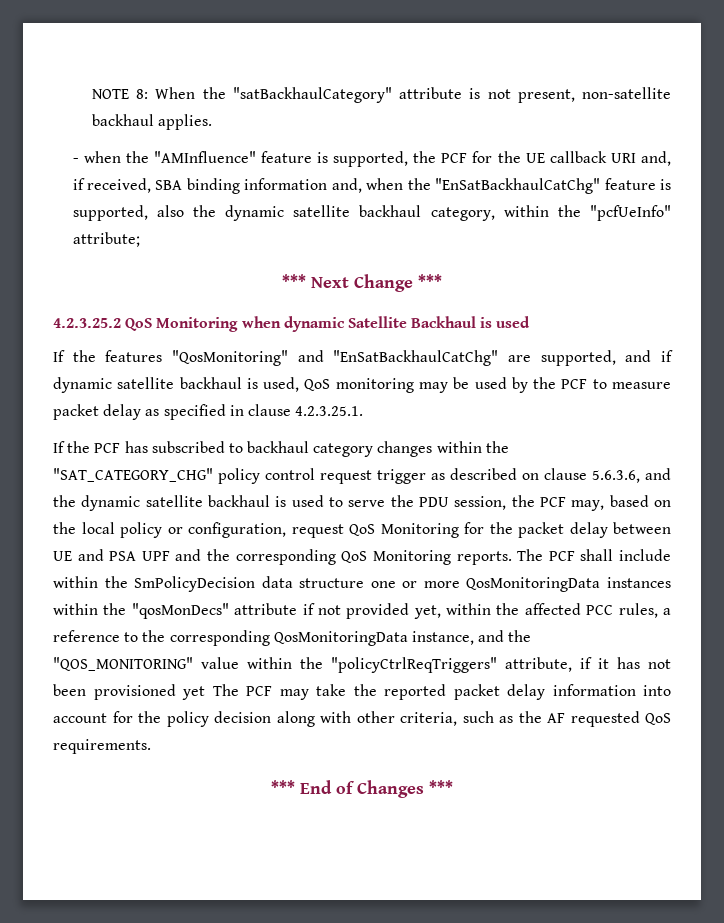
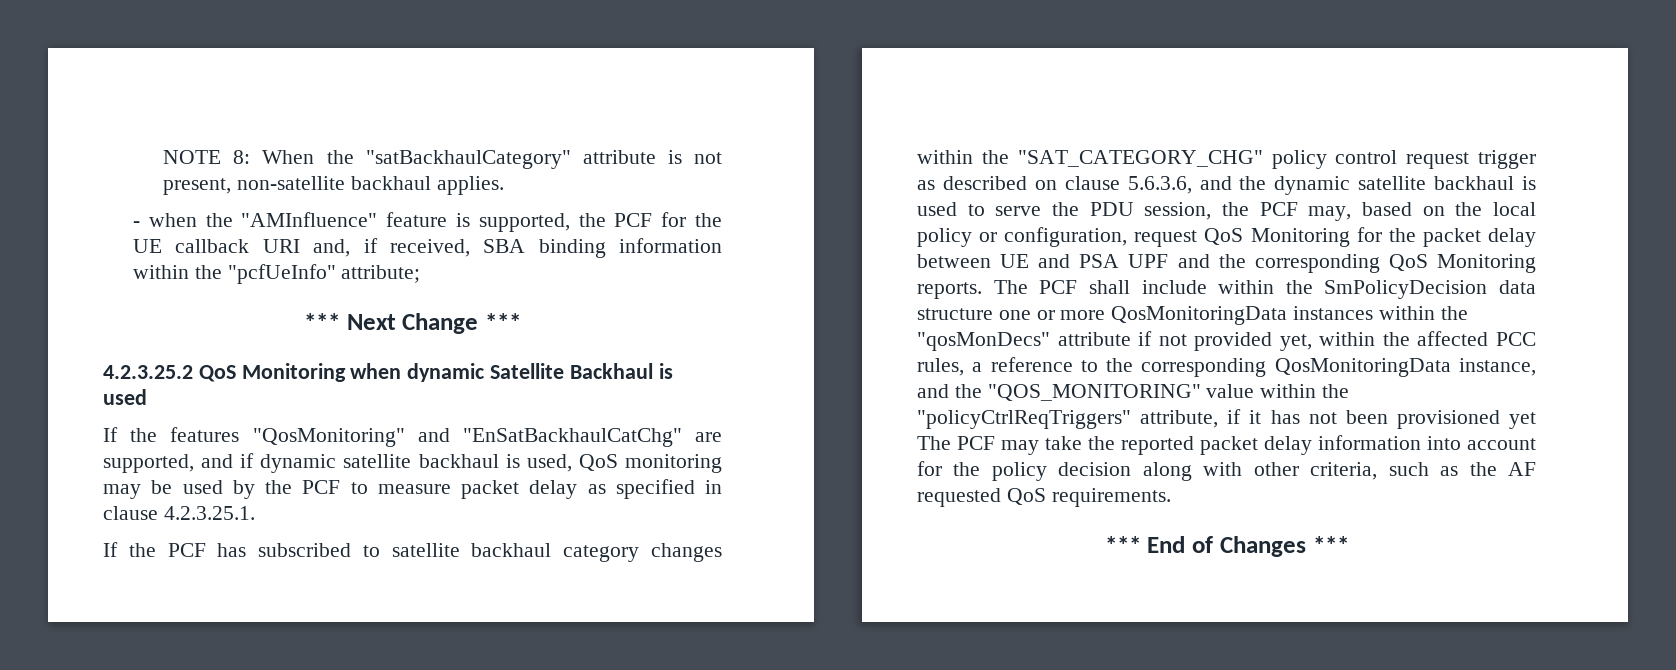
[331,178,671,194] [72,205,495,221] and, when the "EnSatBackhaulCatChg" feature is supported, also the dynamic satellite backhaul category, -> (722, 245) none
(243, 448) none -> [391,543,460,557] satellite

